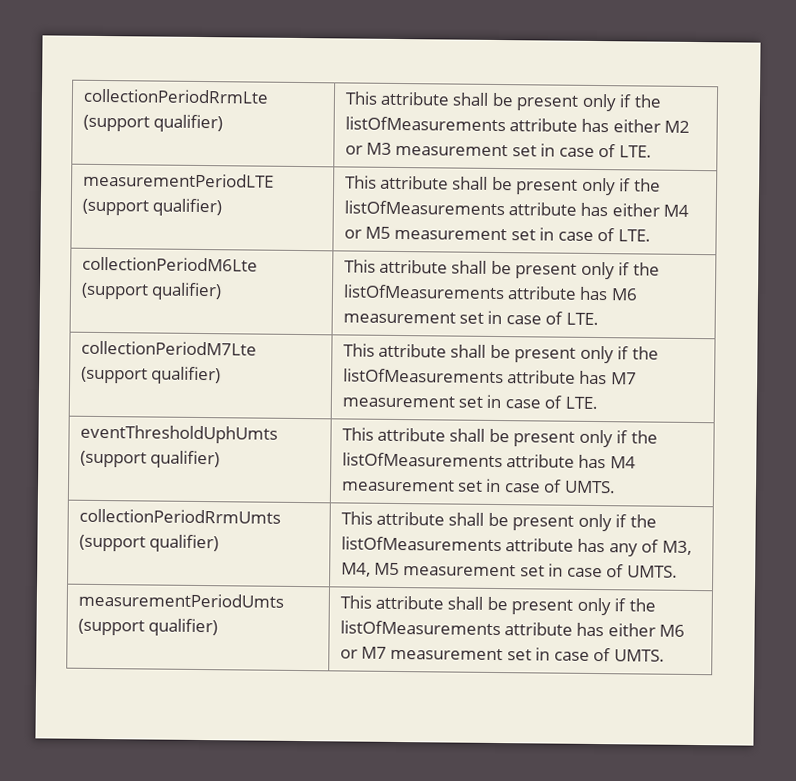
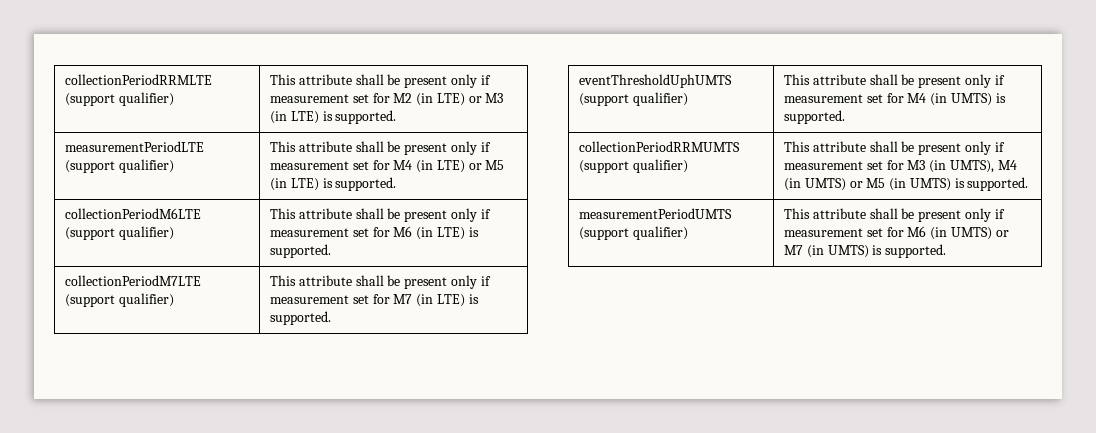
[82,88,269,104] [82,114,224,133] [344,91,662,112] [344,116,691,133] [344,142,652,158] collectionPeriodRrmLte (support qualifier) | This attribute shall be present only if the listOfMeasurements attribute has either M2 or M3 measurement set in case of LTE. -> [64,74,212,85] [64,92,174,106] [269,74,491,88] [269,93,504,106] [269,110,397,124] collectionPeriodRRMLTE (support qualifier) | This attribute shall be present only if measurement set for M2 (in LTE) or M3 (in LTE) is supported.
[633,178,661,192] [343,200,690,217] [343,226,651,242] [81,256,258,272] [80,282,223,301] [343,259,660,280] [342,284,638,301] [342,310,599,326] [80,340,257,356] [80,366,222,385] [342,343,659,364] [342,368,637,385] [341,394,598,410] [79,424,278,444] [79,450,221,469] [341,427,658,448] [341,452,636,469] [340,478,616,494] [78,508,281,524] [78,534,220,553] [340,511,657,532] [340,536,692,557] [340,562,678,578] [77,592,284,608] [77,618,219,637] [339,595,656,616] [339,620,686,637] [339,646,665,662] the listOfMeasurements attribute has either M4 or M5 measurement set in case of LTE. // collectionPeriodM6Lte (support qualifier) | This attribute shall be present only if the listOfMeasurements attribute has M6 measurement set in case of LTE. // collectionPeriodM7Lte (support qualifier) | This attribute shall be present only if the listOfMeasurements attribute has M7 measurement set in case of LTE. // eventThresholdUphUmts (support qualifier) | This attribute shall be present only if the listOfMeasurements attribute has M4 measurement set in case of UMTS. // collectionPeriodRrmUmts (support qualifier) | This attribute shall be present only if the listOfMeasurements attribute has any of M3, M4, M5 measurement set in case of UMTS. // measurementPeriodUmts (support qualifier) | This attribute shall be present only if the listOfMeasurements attribute has either M6 or M7 measurement set in case of UMTS. -> [269,160,505,173] [269,177,397,191] [64,208,201,219] [64,226,174,240] [269,208,491,222] [269,226,479,240] [269,244,331,258] [64,275,201,286] [64,293,174,307] [269,275,491,289] [269,294,479,307] [269,311,331,325] [578,74,732,88] [578,92,688,106] [783,74,1005,88] [783,93,1006,106] [783,110,845,124] [578,141,740,152] [578,159,688,173] [783,141,1005,155] [783,160,1017,173] [783,177,1029,191] [578,208,732,219] [578,226,688,240] [783,208,1005,222] [783,226,1009,240] [783,244,947,258] measurement set for M4 (in LTE) or M5 (in LTE) is supported. // collectionPeriodM6LTE (support qualifier) | This attribute shall be present only if measurement set for M6 (in LTE) is supported. // collectionPeriodM7LTE (support qualifier) | This attribute shall be present only if measurement set for M7 (in LTE) is supported. // eventThresholdUphUMTS (support qualifier) | This attribute shall be present only if measurement set for M4 (in UMTS) is supported. // collectionPeriodRRMUMTS (support qualifier) | This attribute shall be present only if measurement set for M3 (in UMTS), M4 (in UMTS) or M5 (in UMTS) is supported. // measurementPeriodUMTS (support qualifier) | This attribute shall be present only if measurement set for M6 (in UMTS) or M7 (in UMTS) is supported.

